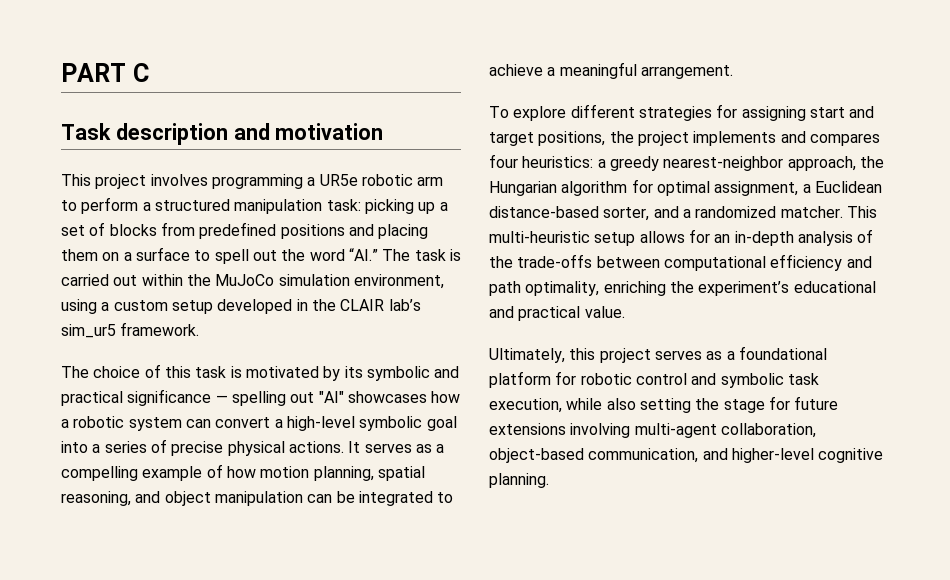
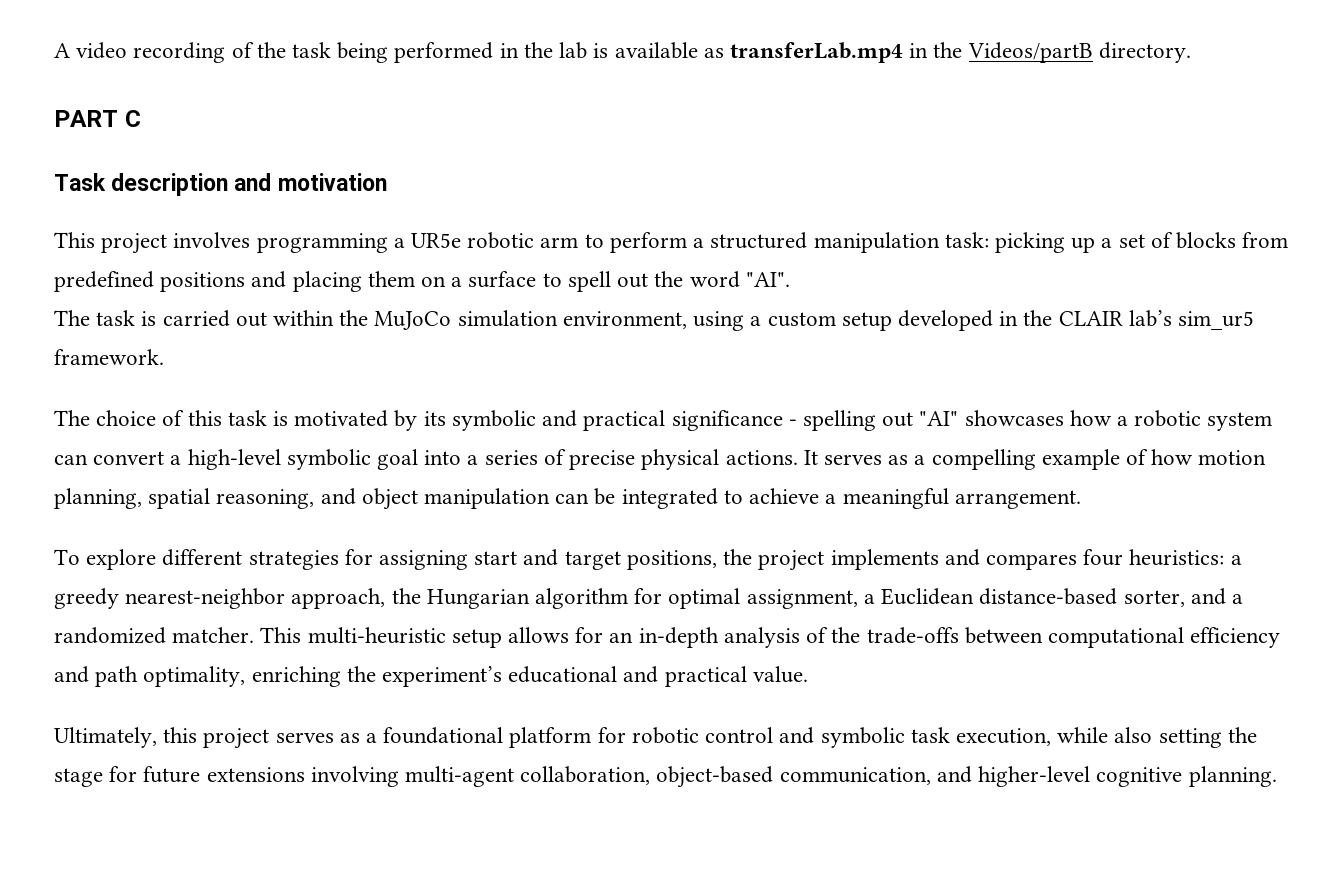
(61, 72) none -> [54,42,1191,63] A video recording of the task being performed in the lab is available as transferLab.mp4 in the Videos/partB directory. //
[348,248,378,261] “AI.” -> [745,272,790,287] "AI". //
[215,395,228,403] — -> [788,419,797,426] -

